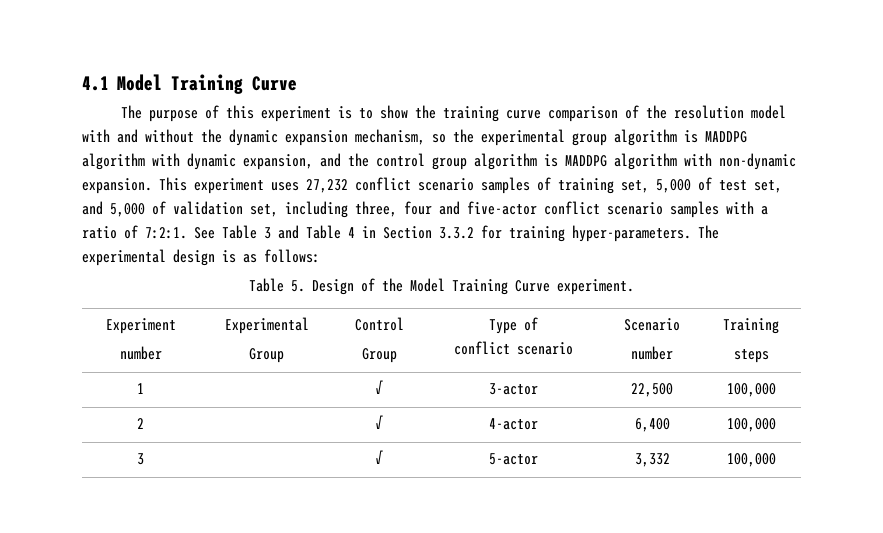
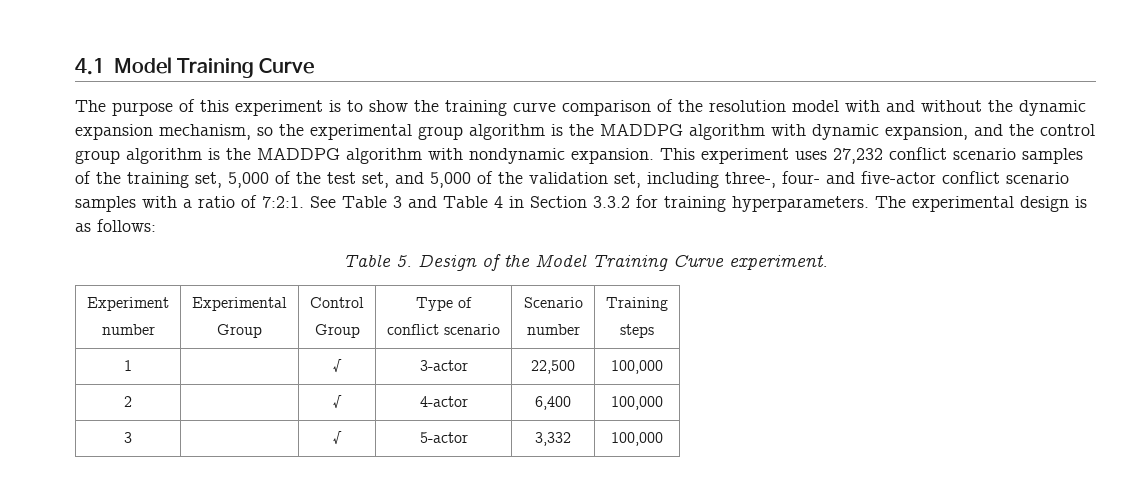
(698, 136) none -> [569,124,594,136] the
[565,153,796,170] MADDPG algorithm with non-dynamic -> [226,147,565,164] the MADDPG algorithm with nondynamic
(551, 184) none -> [96,172,121,184] the
(712, 184) none -> [296,172,321,184] the
(166, 208) none -> [498,172,523,184] the
[355,201,432,217] three, four -> [725,171,820,188] three-, four-
[572,225,691,242] hyper-parameters. -> [732,196,869,212] hyperparameters.

